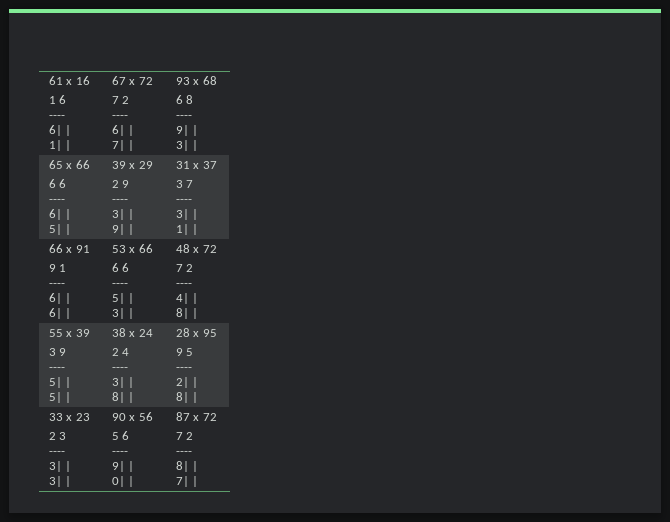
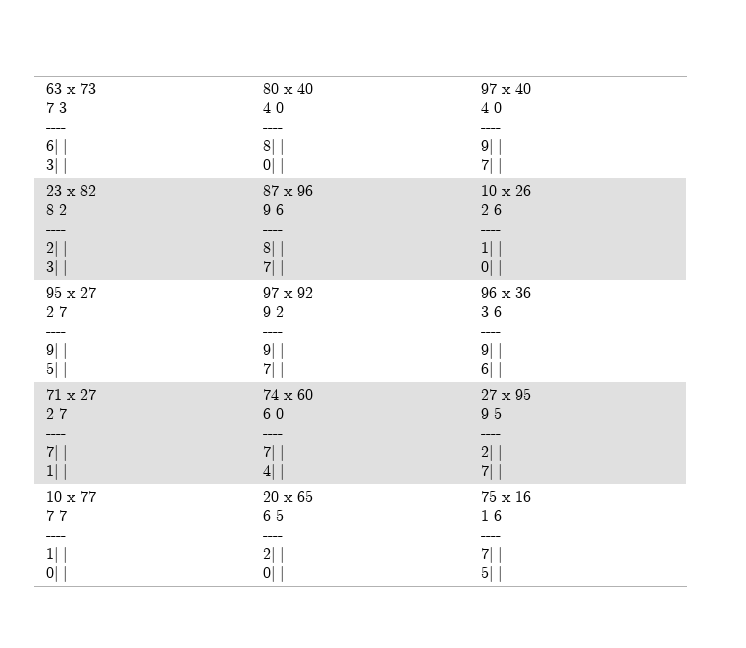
[48,76,90,85] [48,95,67,104] [48,115,65,119] [48,125,72,136] [48,140,72,151] [111,76,153,85] [111,96,130,104] [111,115,128,119] [111,125,135,136] [111,140,135,151] [175,76,217,85] [175,95,194,104] [175,115,192,119] [175,125,199,136] [175,140,199,151] [48,160,90,169] [48,179,67,188] [48,199,65,203] [48,209,72,220] [48,224,72,235] [111,161,153,169] [111,180,130,188] [111,199,128,203] [111,209,135,220] [111,224,135,235] [175,161,217,169] [175,180,194,188] [175,199,192,203] [175,209,199,220] [175,224,199,235] [48,244,90,253] [48,264,67,272] [48,283,65,287] [48,293,72,304] [48,308,72,319] [111,244,153,253] [111,263,130,272] [111,283,128,287] [111,293,135,304] [111,308,135,319] [175,244,217,253] [175,264,194,272] [175,283,192,287] [175,293,199,304] [175,308,199,319] [48,329,90,337] [48,348,67,356] [48,367,65,371] [48,377,72,388] [48,392,72,403] [111,328,153,337] [111,348,130,356] [111,367,128,371] [111,377,135,388] [111,392,135,403] [175,328,190,337] 61 x 16 // 1 6 // ---- // 6| | // 1| | | 67 x 72 // 7 2 // ---- // 6| | // 7| | | 93 x 68 // 6 8 // ---- // 9| | // 3| | // 65 x 66 // 6 6 // ---- // 6| | // 5| | | 39 x 29 // 2 9 // ---- // 3| | // 9| | | 31 x 37 // 3 7 // ---- // 3| | // 1| | // 66 x 91 // 9 1 // ---- // 6| | // 6| | | 53 x 66 // 6 6 // ---- // 5| | // 3| | | 48 x 72 // 7 2 // ---- // 4| | // 8| | // 55 x 39 // 3 9 // ---- // 5| | // 5| | | 38 x 24 // 2 4 // ---- // 3| | // 8| | | 28 -> [46,83,97,94] [46,102,68,113] [46,128,67,132] [46,139,68,155] [46,158,68,174] [263,83,314,94] [263,102,285,113] [263,128,284,132] [263,139,285,155] [263,158,285,174] [481,83,532,94] [481,102,503,113] [481,128,502,132] [481,139,503,155] [481,158,503,174] [46,185,97,196] [46,204,68,215] [46,230,67,234] [46,241,68,257] [46,260,68,276] [263,185,314,196] [263,204,285,215] [263,230,284,234] [263,241,285,257] [263,260,285,276] [481,185,532,196] [481,204,503,215] [481,230,502,234] [481,241,503,257] [481,260,503,276] [46,286,97,298] [46,306,68,317] [46,332,67,336] [46,343,68,359] [46,362,68,378] [263,287,314,298] [263,306,285,317] [263,332,284,336] [263,343,285,359] [263,362,285,378] [481,287,532,298] [481,306,503,317] [481,332,502,336] [481,343,503,359] [481,362,503,378] [46,389,97,400] [46,408,68,419] [46,434,67,438] [46,445,68,461] [46,464,68,480] [263,389,314,400] [263,408,285,419] [263,434,284,438] [263,445,285,461] [263,464,285,480] [481,389,498,400] 63 x 73 // 7 3 // ---- // 6| | // 3| | | 80 x 40 // 4 0 // ---- // 8| | // 0| | | 97 x 40 // 4 0 // ---- // 9| | // 7| | // 23 x 82 // 8 2 // ---- // 2| | // 3| | | 87 x 96 // 9 6 // ---- // 8| | // 7| | | 10 x 26 // 2 6 // ---- // 1| | // 0| | // 95 x 27 // 2 7 // ---- // 9| | // 5| | | 97 x 92 // 9 2 // ---- // 9| | // 7| | | 96 x 36 // 3 6 // ---- // 9| | // 6| | // 71 x 27 // 2 7 // ---- // 7| | // 1| | | 74 x 60 // 6 0 // ---- // 7| | // 4| | | 27
[175,392,199,403] [48,413,90,421] [48,432,67,440] [48,451,65,455] [48,461,72,472] [48,476,72,487] [111,412,153,421] [111,431,130,440] [111,451,128,455] [111,461,135,472] [111,476,135,487] [175,412,217,421] [175,432,194,440] [175,451,192,455] [175,461,199,472] [175,476,199,487] 8| | // 33 x 23 // 2 3 // ---- // 3| | // 3| | | 90 x 56 // 5 6 // ---- // 9| | // 0| | | 87 x 72 // 7 2 // ---- // 8| | // 7| | -> [481,464,503,480] [46,491,97,502] [46,510,68,521] [46,536,67,540] [46,547,68,563] [46,566,68,582] [263,490,314,502] [263,509,285,521] [263,536,284,540] [263,547,285,563] [263,566,285,582] [481,490,532,502] [481,510,503,521] [481,536,502,540] [481,547,503,563] [481,566,503,582] 7| | // 10 x 77 // 7 7 // ---- // 1| | // 0| | | 20 x 65 // 6 5 // ---- // 2| | // 0| | | 75 x 16 // 1 6 // ---- // 7| | // 5| |

